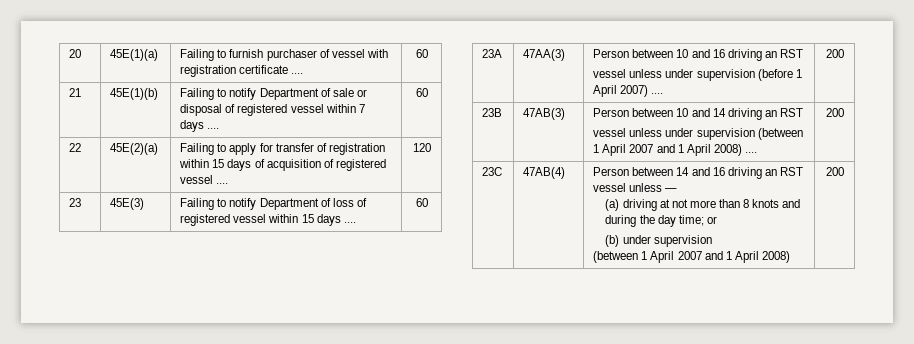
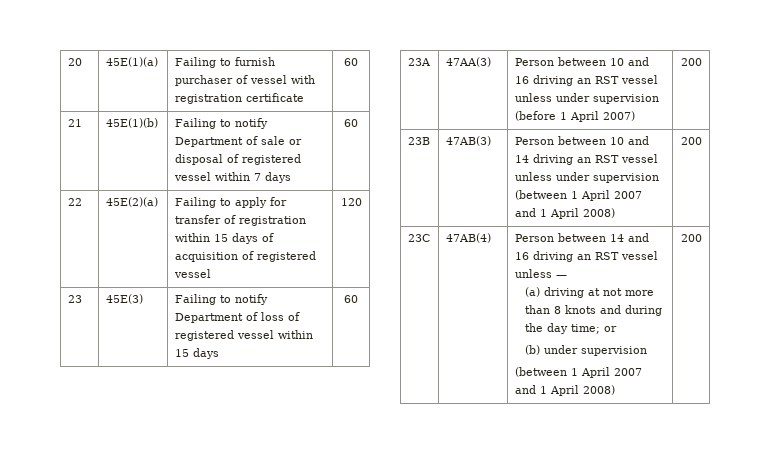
[291,73,304,74] .... -> (304, 97) none
[207,128,220,129] .... -> (291, 177) none
[216,183,229,184] .... -> (211, 273) none
[343,222,356,223] .... -> (219, 353) none
(804, 53) // -> (619, 80) none
[651,93,664,94] .... -> (635, 116) none
(804, 112) // -> (619, 159) none
[745,152,758,153] .... -> (615, 213) none

